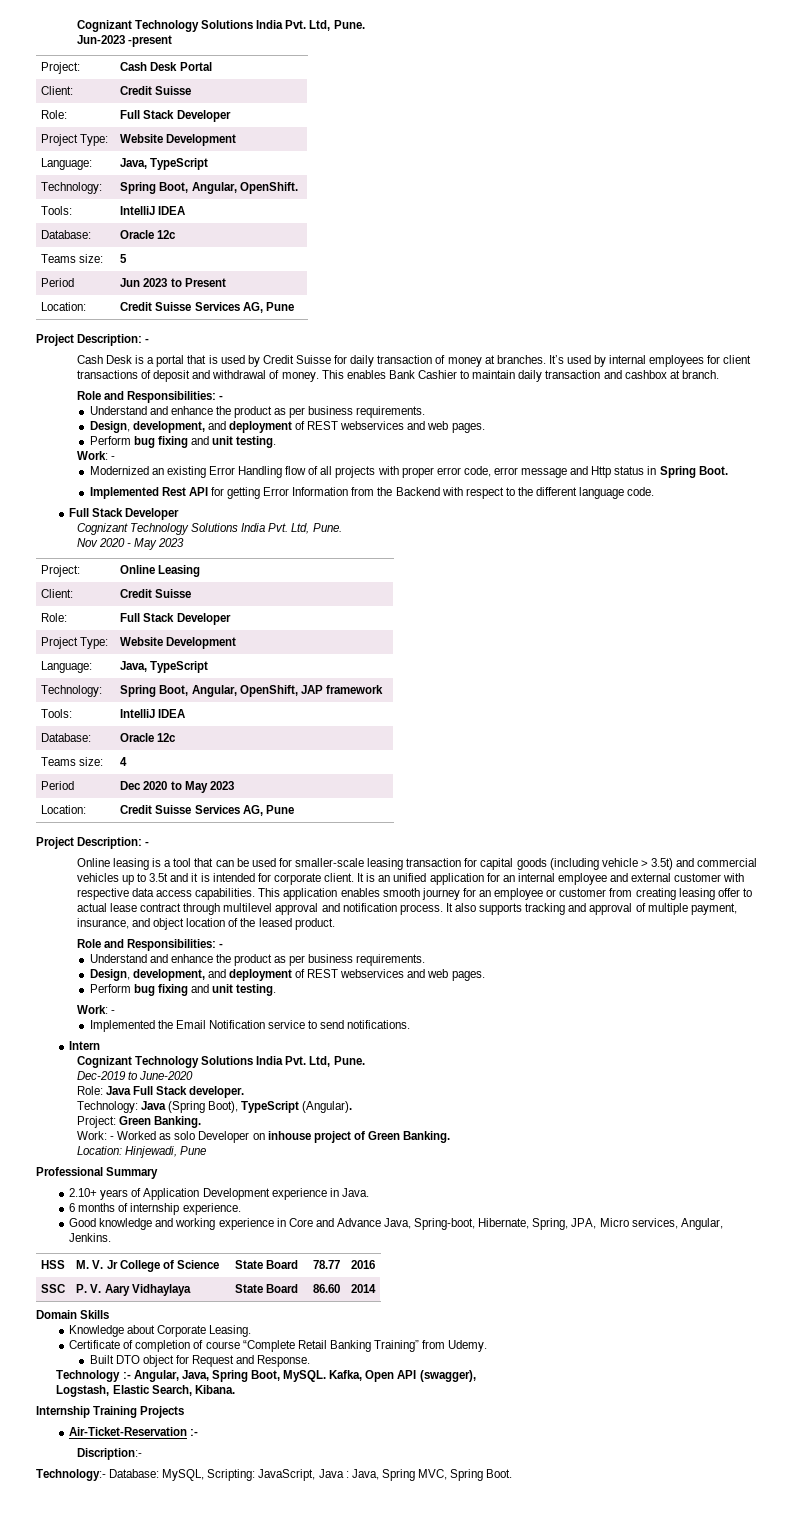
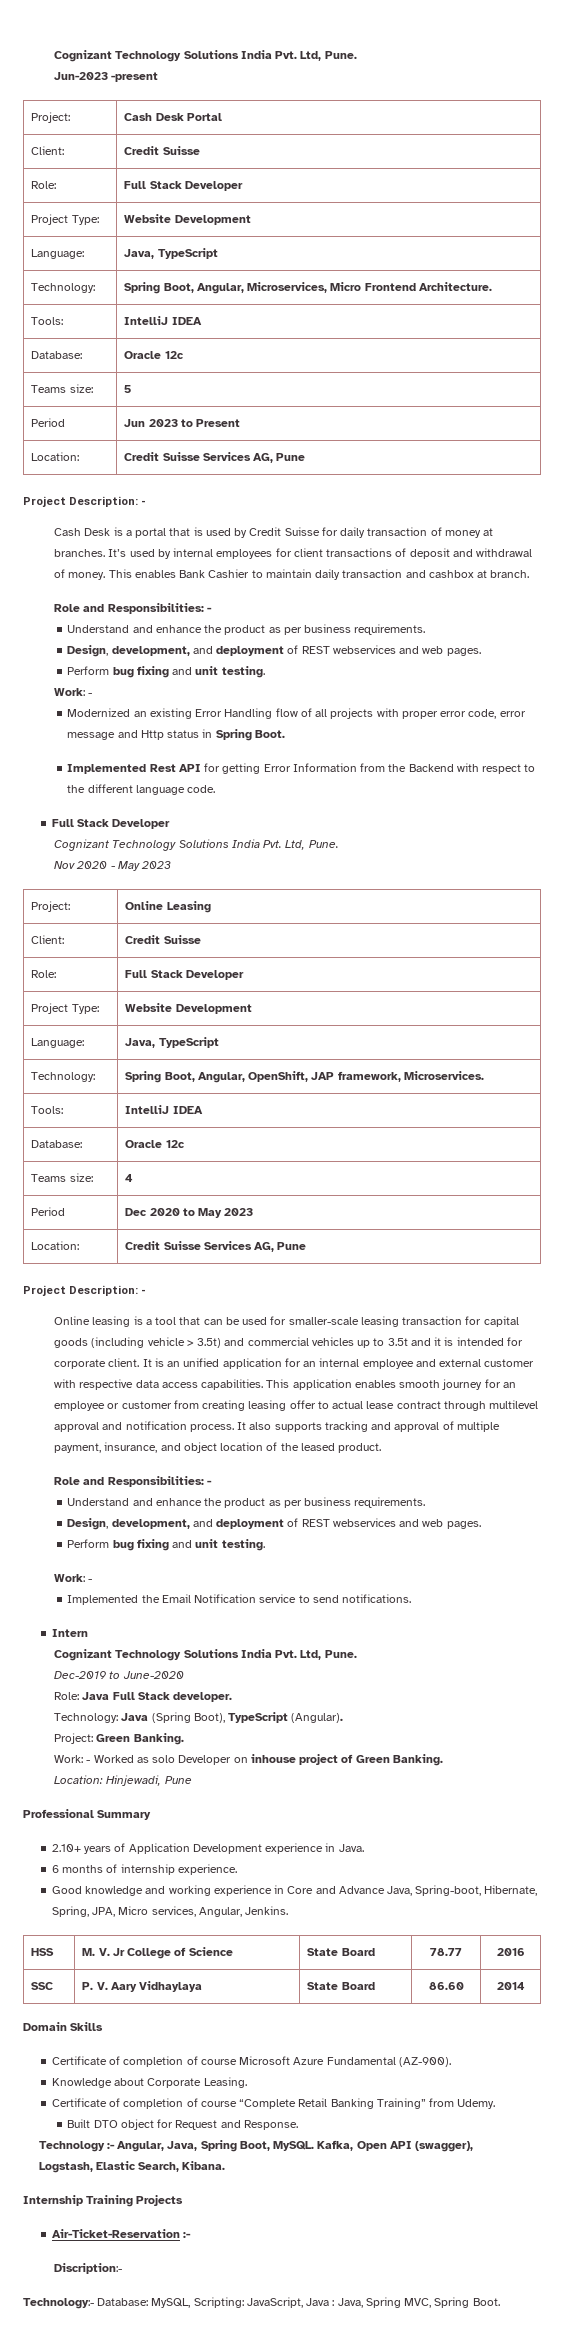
[239,182,298,194] OpenShift. -> [247,282,492,293] Microservices, Micro Frontend Architecture.
[325,685,383,694] framework -> [337,1071,484,1082] framework, Microservices.
(110, 1314) none -> [51,2056,451,2067] // Certificate of completion of course Microsoft Azure Fundamental (AZ-900).

